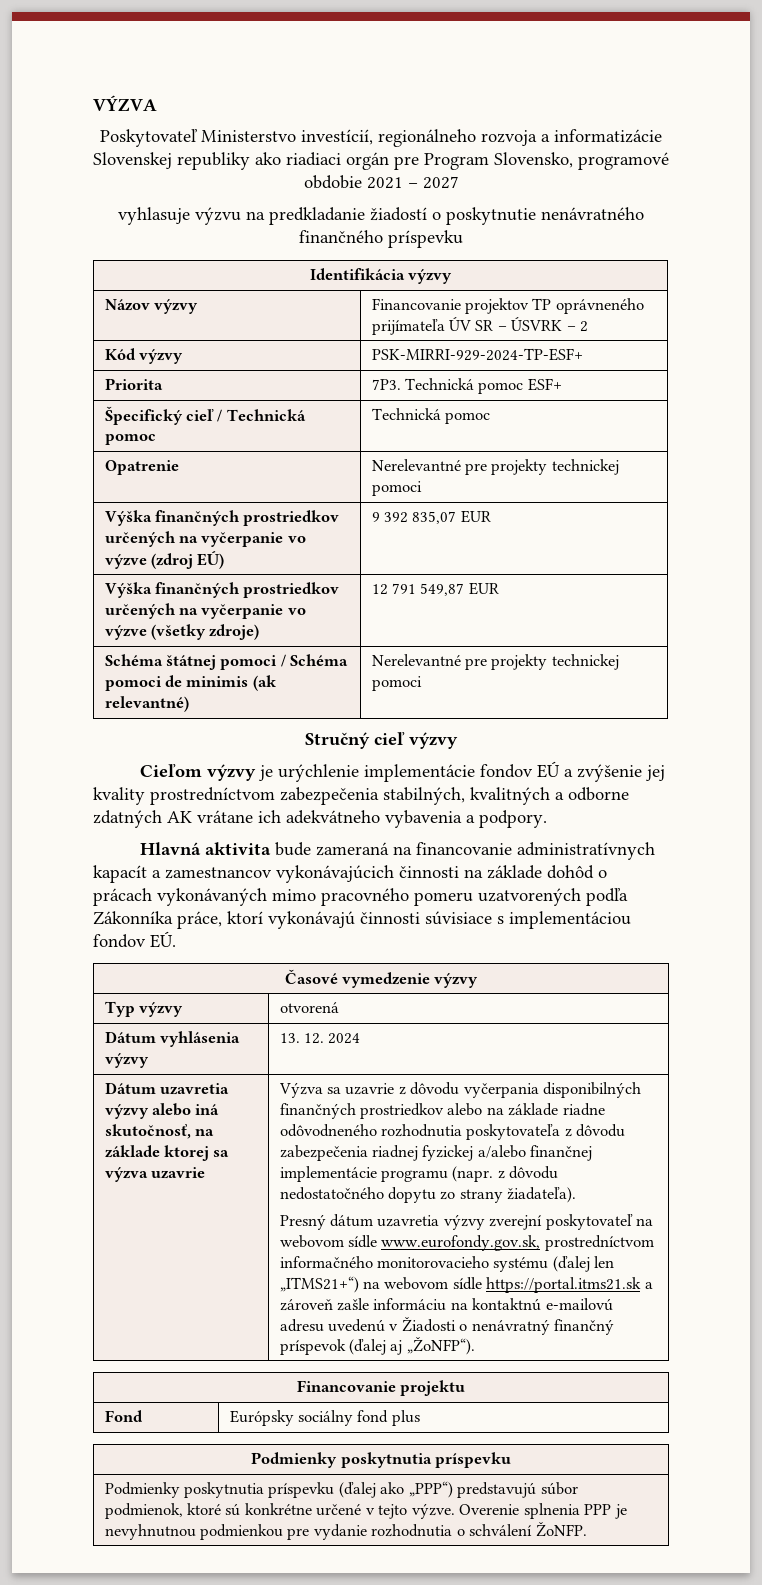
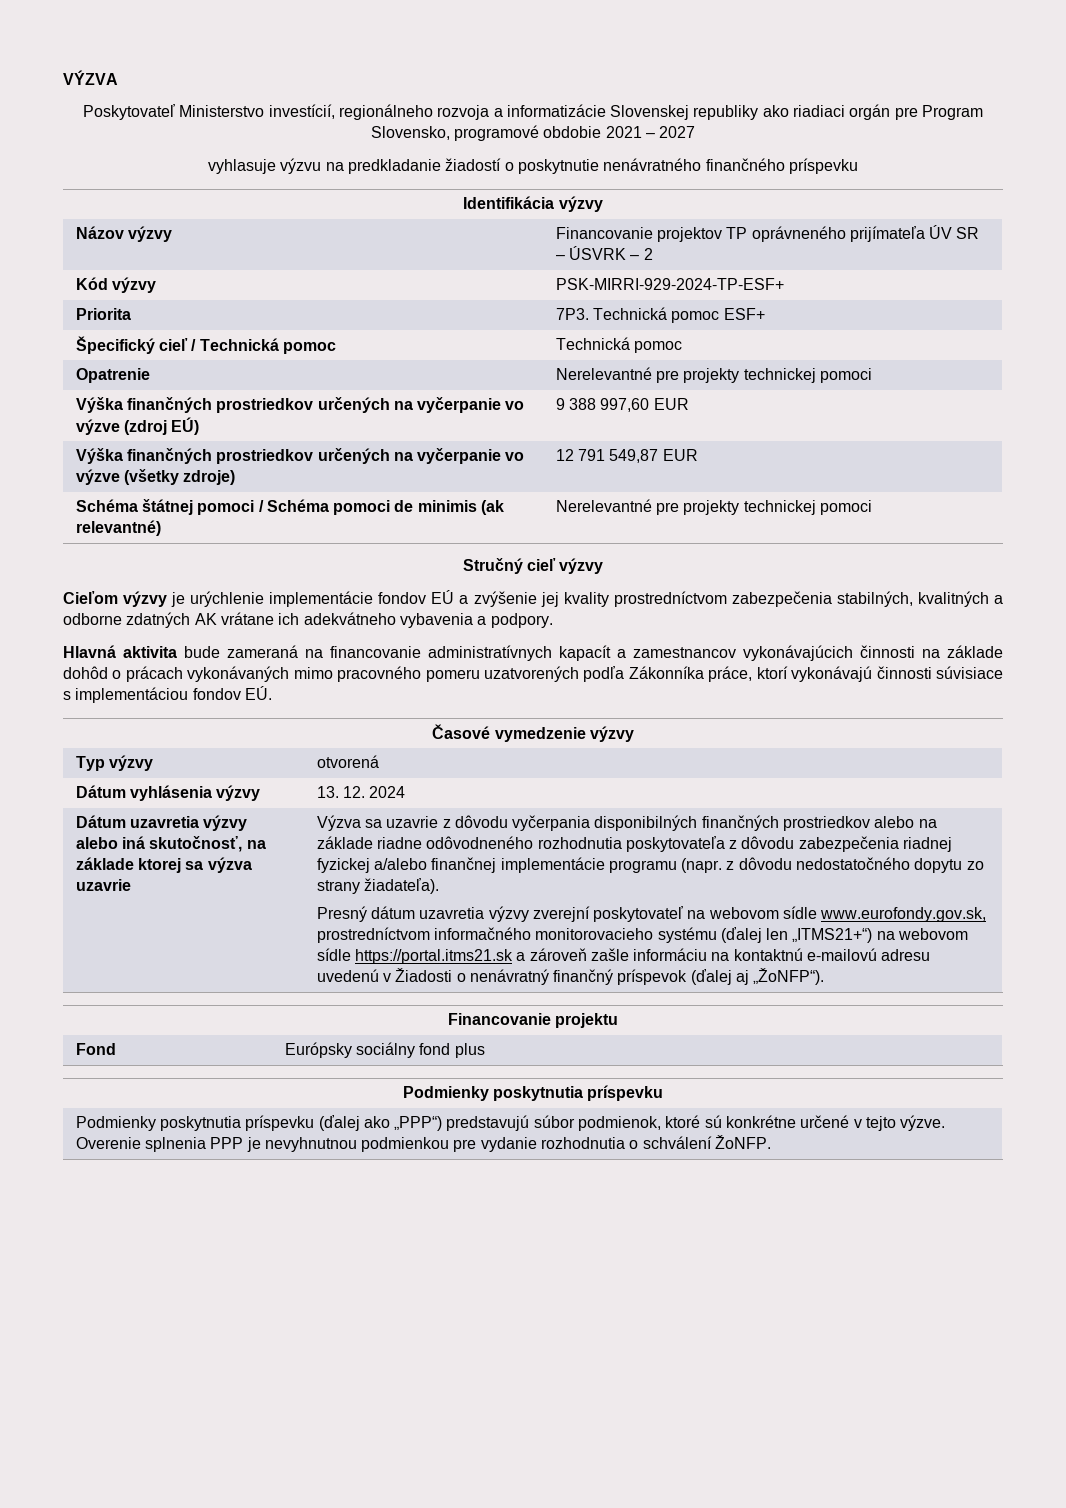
[383,511,457,524] 392 835,07 -> [568,398,650,412] 388 997,60

